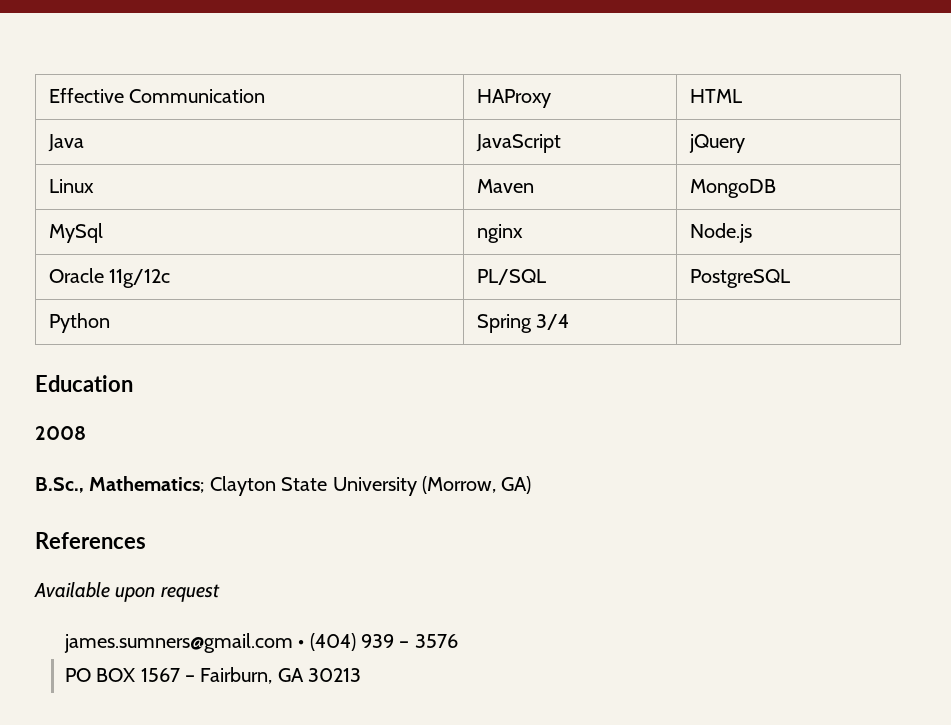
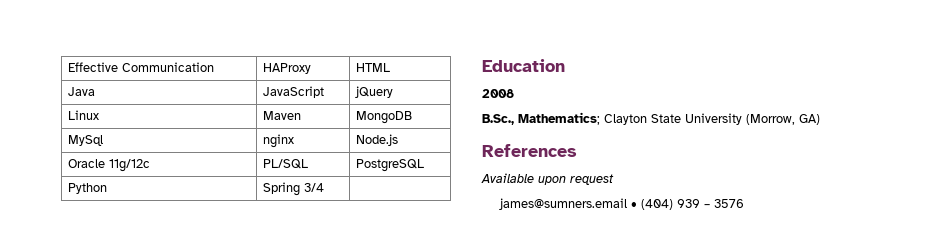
[63,633,293,653] james.sumners@gmail.com -> [498,198,627,210] james@sumners.email
[64,667,362,684] // PO BOX 1567 – Fairburn, GA 30213 -> (744, 203) none

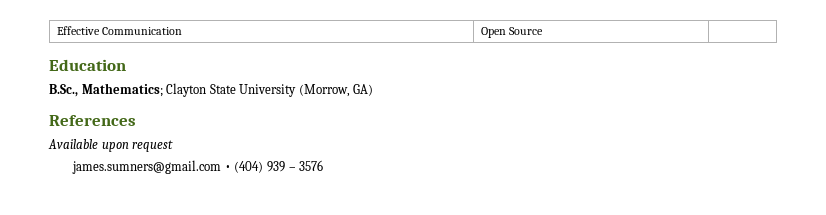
[263,63,312,74] [356,63,391,72] [68,87,96,96] [263,86,325,98] [355,86,394,98] [68,110,100,120] [263,111,302,120] [356,111,413,124] [68,135,104,146] [263,134,295,148] [356,134,399,146] [68,159,151,172] [263,159,309,169] [356,159,425,172] [68,183,108,194] [263,182,325,196] HAProxy | HTML // Java | JavaScript | jQuery // Linux | Maven | MongoDB // MySql | nginx | Node.js // Oracle 11g/12c | PL/SQL | PostgreSQL // Python | Spring 3/4 -> [481,27,544,38] Open Source
[482,89,514,98] // 2008 -> (126, 65) none
[498,198,627,210] james@sumners.email -> [72,160,222,174] james.sumners@gmail.com

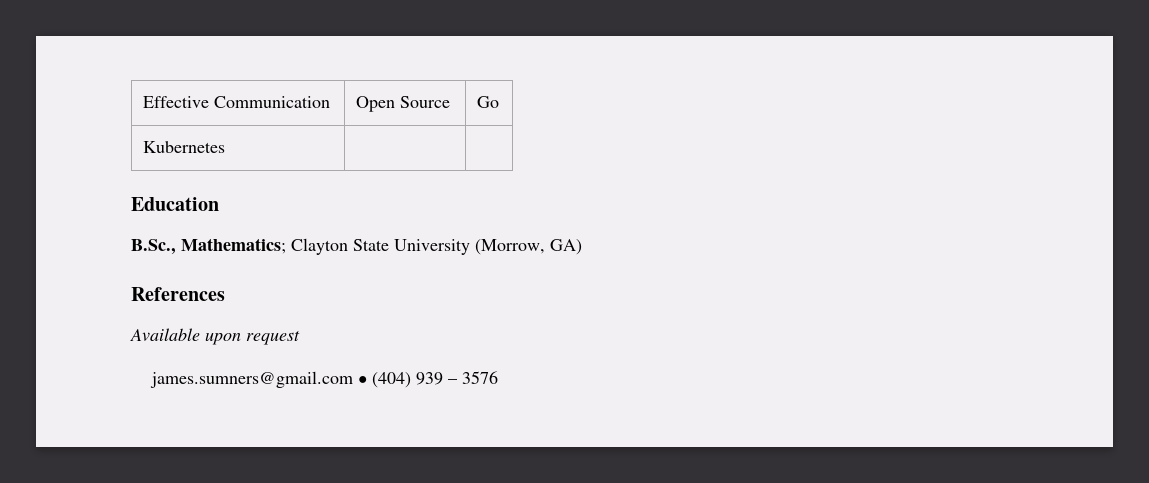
(544, 31) none -> [477,96,500,108] [143,141,226,153] | Go // Kubernetes |

